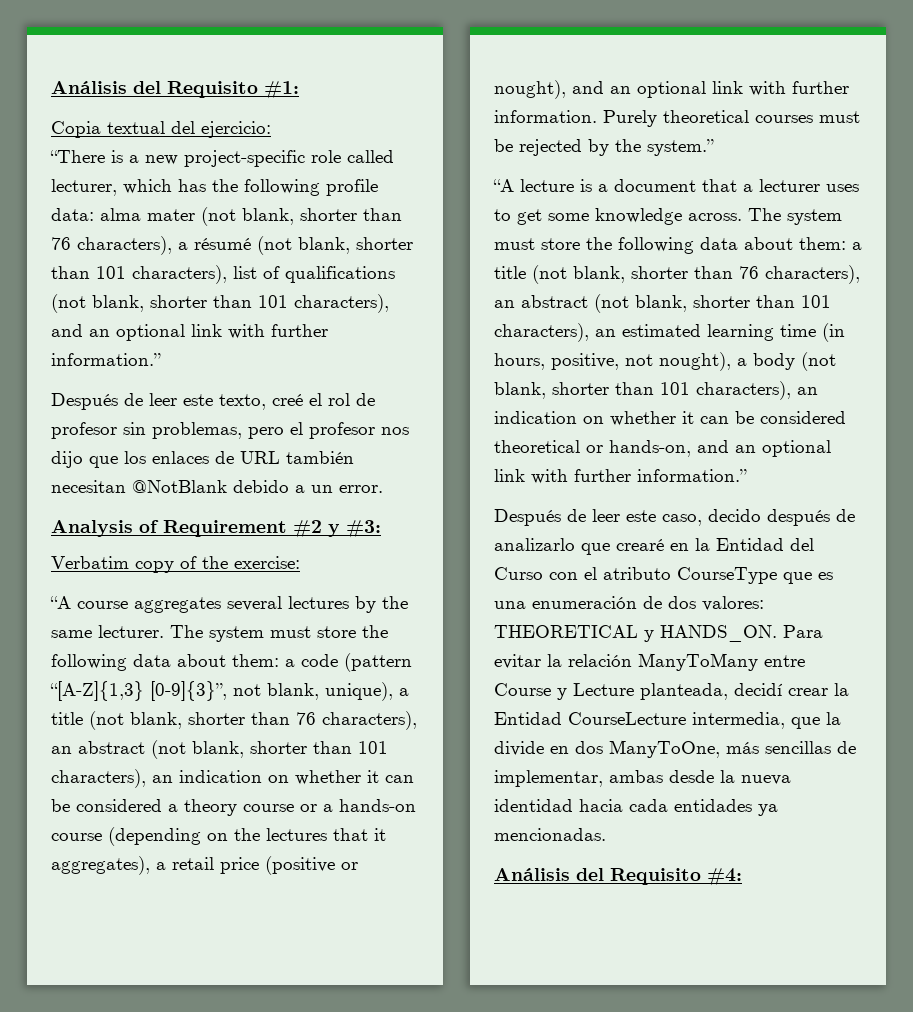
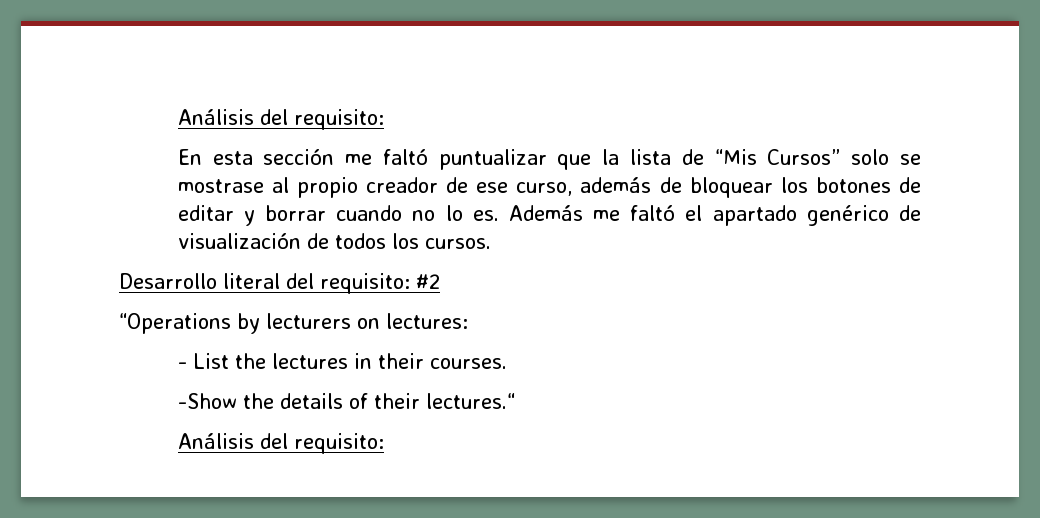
[51,81,299,99] [51,121,271,138] [50,150,394,167] [51,179,378,196] [51,207,402,226] [51,236,413,255] [51,265,395,284] [51,294,389,313] [51,324,328,341] [51,353,161,366] [51,393,375,410] [51,422,409,439] [51,451,354,468] [51,480,383,493] [51,520,381,538] [51,556,300,573] [50,596,408,613] [51,625,388,642] [51,653,412,672] [50,681,409,701] [51,711,417,730] [51,740,388,759] [51,769,414,788] [51,799,416,816] [51,827,386,846] [51,856,358,875] [494,80,849,99] [494,110,860,127] [494,139,714,156] [493,179,859,192] [494,208,842,225] [494,237,862,254] [494,265,860,284] [494,294,831,313] [494,323,845,342] [494,352,836,371] [494,381,818,400] [494,411,846,426] [494,440,831,457] [494,469,747,484] [494,509,855,526] [494,538,814,555] [494,567,833,584] [494,596,764,611] [494,625,823,642] [494,653,805,671] [494,683,849,700] [494,712,841,729] [494,740,856,758] [494,770,791,787] [494,799,778,816] [494,828,606,841] [494,868,742,886] Análisis del Requisito #1: // Copia textual del ejercicio: // “There is a new project-specific role called lecturer, which has the following profile data: alma mater (not blank, shorter than 76 characters), a résumé (not blank, shorter than 101 characters), list of qualifications (not blank, shorter than 101 characters), and an optional link with further information.” // Después de leer este texto, creé el rol de profesor sin problemas, pero el profesor nos dijo que los enlaces de URL también necesitan @NotBlank debido a un error. // Analysis of Requirement #2 y #3: // Verbatim copy of the exercise: // “A course aggregates several lectures by the same lecturer. The system must store the following data about them: a code (pattern “[A-Z]{1,3} [0-9]{3}”, not blank, unique), a title (not blank, shorter than 76 characters), an abstract (not blank, shorter than 101 characters), an indication on whether it can be considered a theory course or a hands-on course (depending on the lectures that it aggregates), a retail price (positive or nought), and an optional link with further information. Purely theoretical courses must be rejected by the system.” // “A lecture is a document that a lecturer uses to get some knowledge across. The system must store the following data about them: a title (not blank, shorter than 76 characters), an abstract (not blank, shorter than 101 characters), an estimated learning time (in hours, positive, not nought), a body (not blank, shorter than 101 characters), an indication on whether it can be considered theoretical or hands-on, and an optional link with further information.” // Después de leer este caso, decido después de analizarlo que crearé en la Entidad del Curso con el atributo CourseType que es una enumeración de dos valores: THEORETICAL y HANDS_ON. Para evitar la relación ManyToMany entre Course y Lecture planteada, decidí crear la Entidad CourseLecture intermedia, que la divide en dos ManyToOne, más sencillas de implementar, ambas desde la nueva identidad hacia cada entidades ya mencionadas. // Análisis del Requisito #4: -> [177,109,384,130] [177,149,922,170] [177,177,922,198] [177,205,921,226] [177,233,491,249] [119,273,440,294] [119,313,468,334] [177,353,507,369] [177,393,515,409] [177,433,384,454] Análisis del requisito: // En esta sección me faltó puntualizar que la lista de “Mis Cursos” solo se mostrase al propio creador de ese curso, además de bloquear los botones de editar y borrar cuando no lo es. Además me faltó el apartado genérico de visualización de todos los cursos. // Desarrollo literal del requisito: #2 // “Operations by lecturers on lectures: // - List the lectures in their courses. // -Show the details of their lectures.“ // Análisis del requisito:

